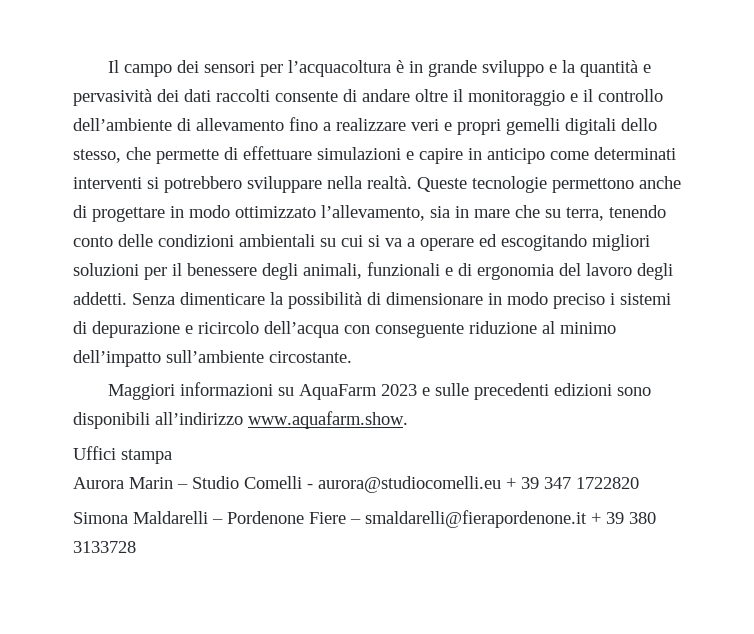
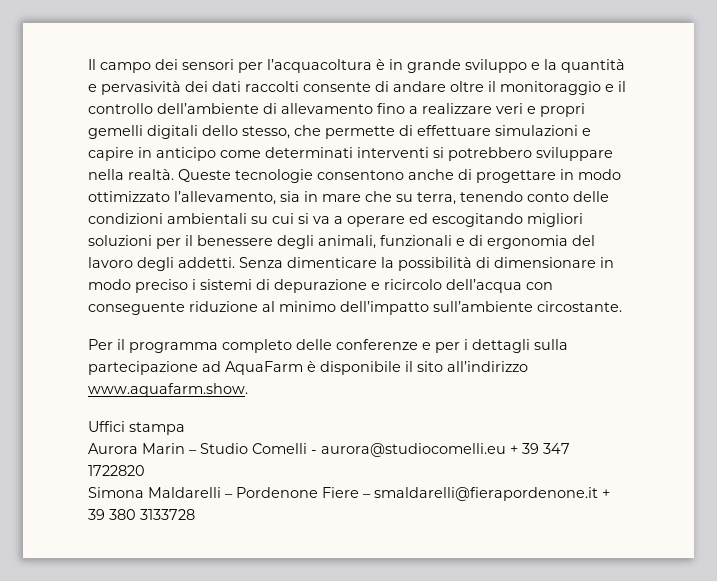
[552,178,634,193] permettono -> [317,170,404,180] consentono
[108,382,652,400] [73,412,150,429] Maggiori informazioni su AquaFarm 2023 e sulle precedenti edizioni sono disponibili -> [88,339,568,353] [88,361,443,375] Per il programma completo delle conferenze e per i dettagli sulla partecipazione ad AquaFarm è disponibile il sito

